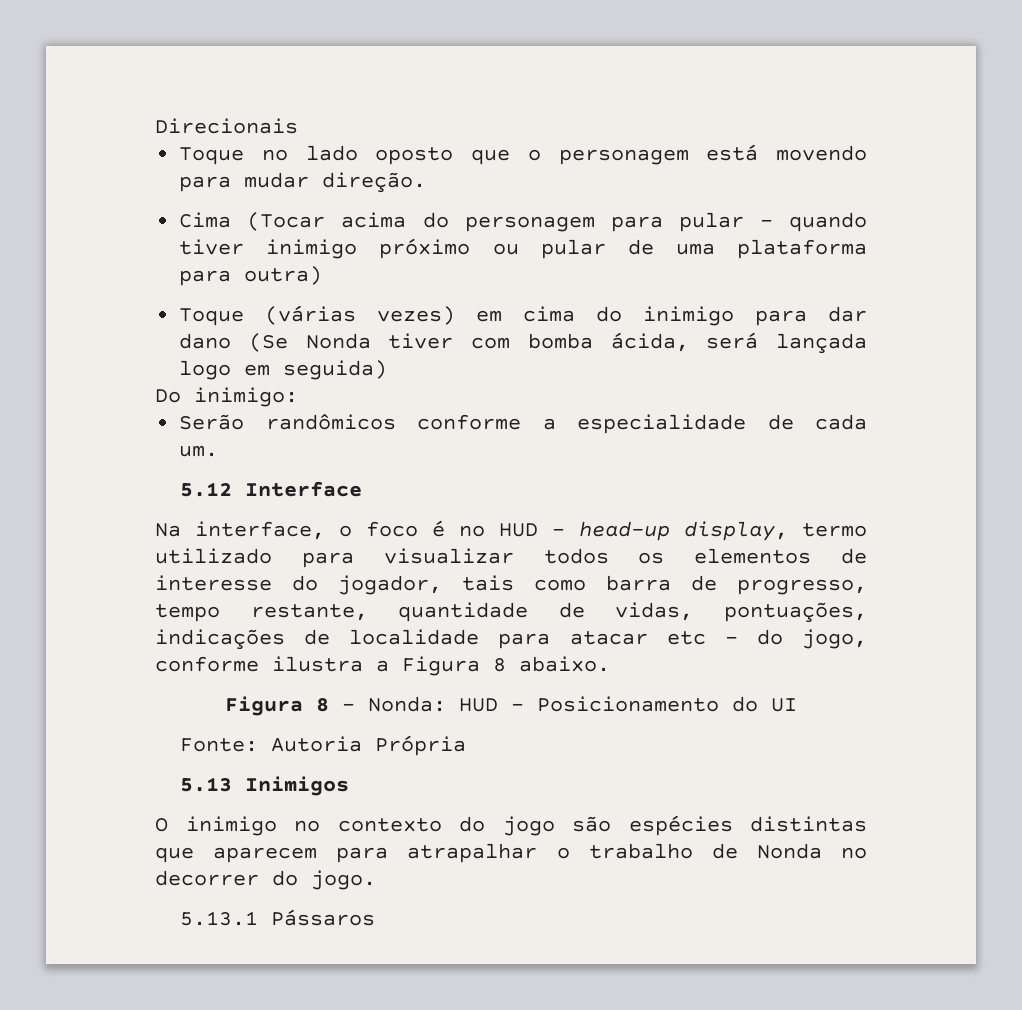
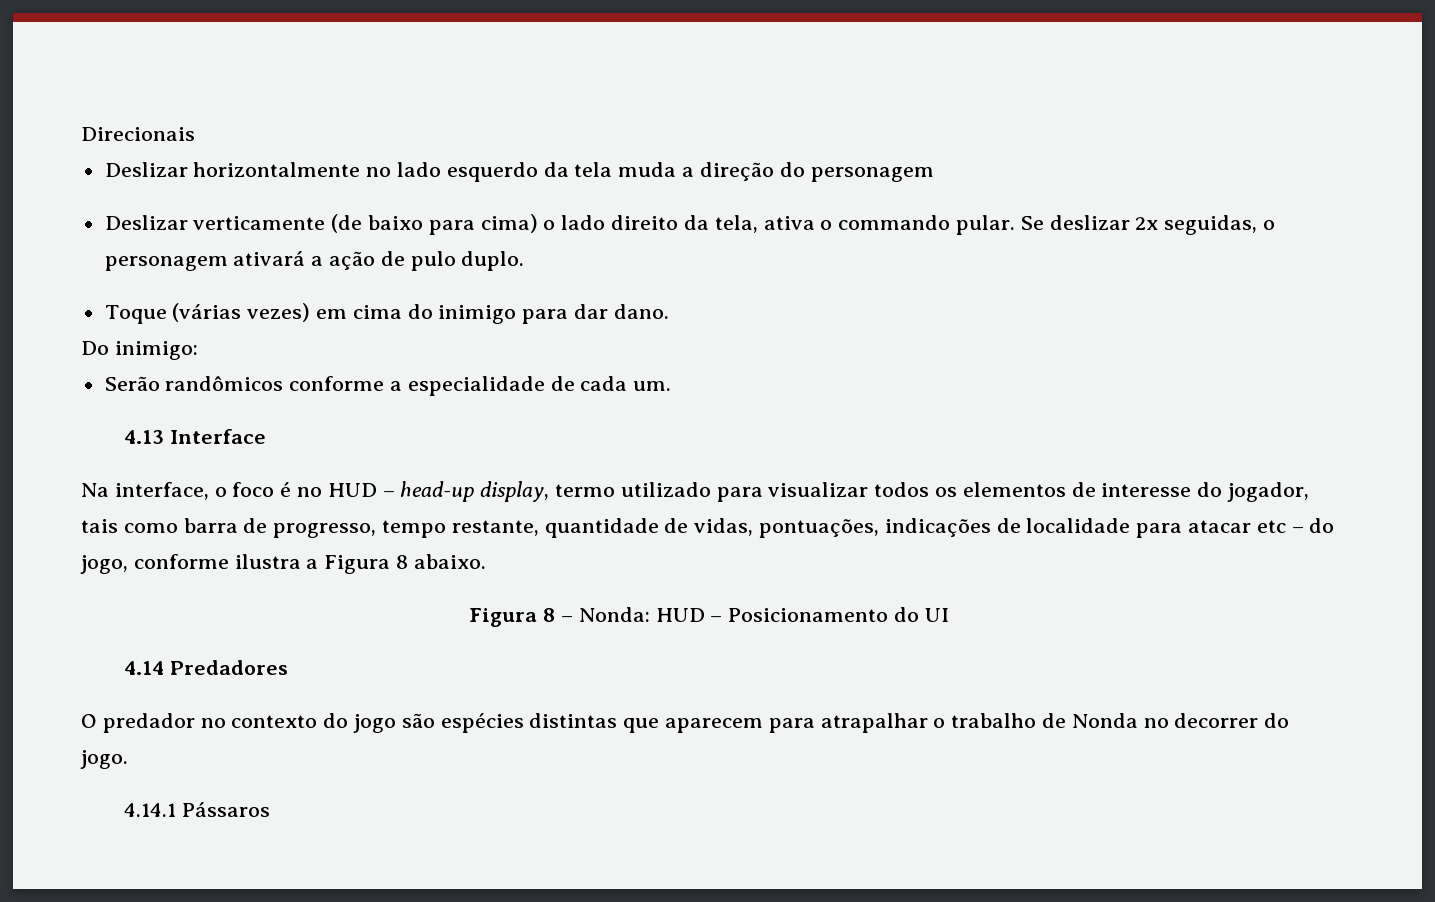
[179,144,868,165] [179,172,427,193] [179,212,868,232] [179,238,867,259] [179,266,323,286] Toque no lado oposto que o personagem está movendo para mudar direção. // Cima (Tocar acima do personagem para pular – quando tiver inimigo próximo ou pular de uma plataforma para outra) -> [104,162,934,182] [104,214,1275,235] [104,251,525,271] Deslizar horizontalmente no lado esquerdo da tela muda a direção do personagem // Deslizar verticamente (de baixo para cima) o lado direito da tela, ativa o commando pular. Se deslizar 2x seguidas, o personagem ativará a ação de pulo duplo.
[179,332,868,354] [179,360,388,380] dano (Se Nonda tiver com bomba ácida, será lançada logo em seguida) -> [613,304,669,319] dano.
[179,482,232,497] 5.12 -> [123,430,164,444] 4.13
[179,735,466,756] [179,776,349,796] Fonte: Autoria Própria // 5.13 Inimigos -> [123,660,288,675] 4.14 Predadores
[185,816,277,836] inimigo -> [102,713,195,733] predador
[179,911,258,926] 5.13.1 -> [123,803,176,817] 4.14.1

